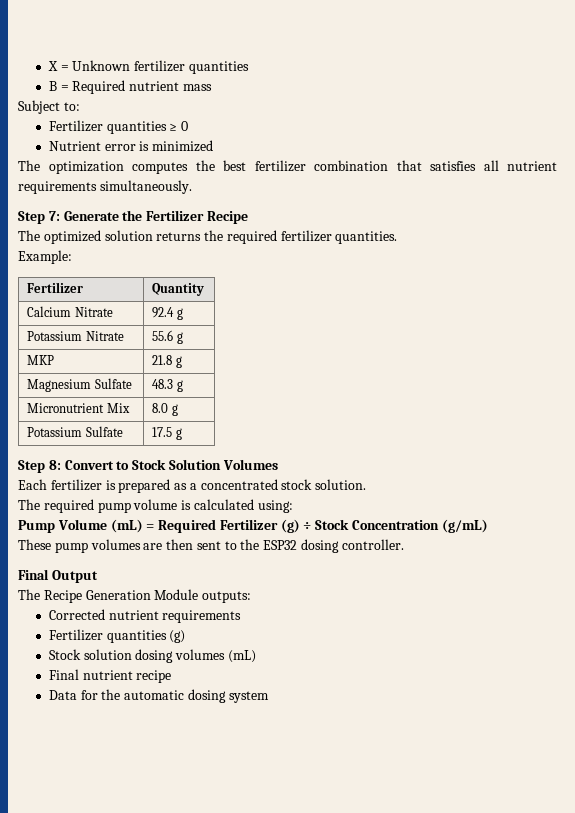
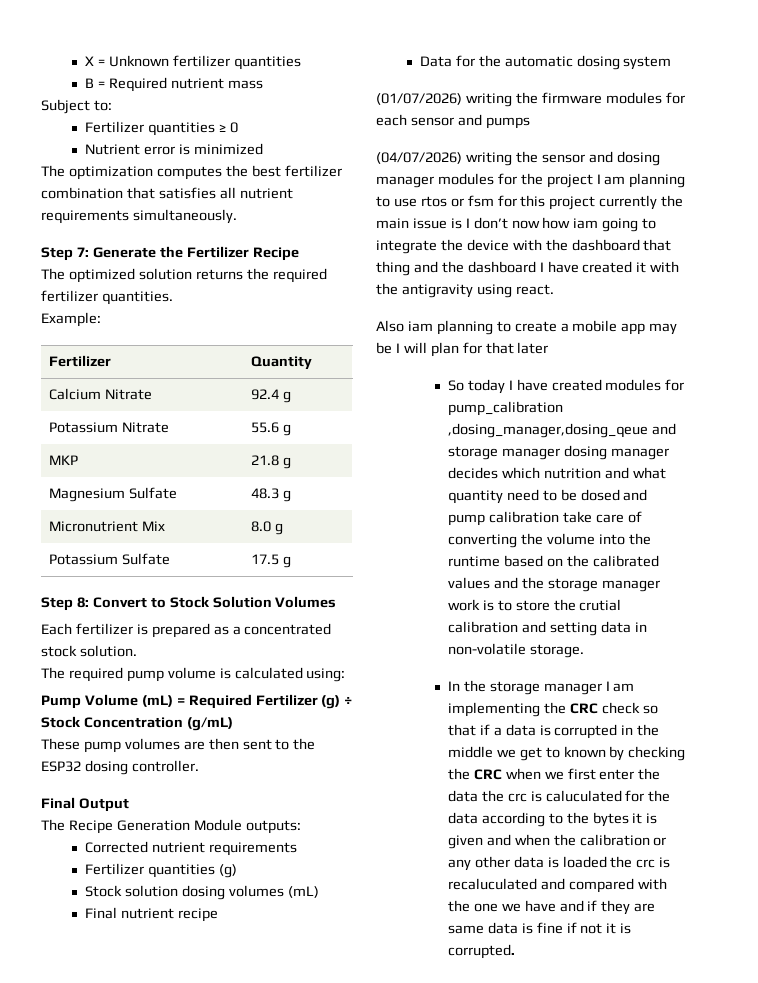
(269, 697) none -> [376,92,685,107] [376,114,530,129] [376,151,660,166] [376,173,686,188] [376,195,684,210] [376,217,657,232] [376,239,672,254] [376,261,680,276] [376,283,554,298] [376,320,678,335] [376,342,549,357] [447,379,685,394] [447,401,563,416] [447,423,676,438] [447,445,669,460] [447,467,666,479] [447,489,648,504] [447,511,642,526] [447,533,651,548] [447,555,659,567] [447,577,660,592] [447,599,622,611] [447,621,647,636] [447,643,584,658] [447,680,635,695] [447,702,658,717] [447,724,660,739] [447,746,686,761] [447,768,661,780] [447,790,671,802] [447,812,658,827] [447,834,667,849] [447,856,671,871] [447,878,667,893] [447,900,656,915] [447,922,632,934] [447,944,515,959] // (01/07/2026) writing the firmware modules for each sensor and pumps // (04/07/2026) writing the sensor and dosing manager modules for the project I am planning to use rtos or fsm for this project currently the main issue is I don’t now how iam going to integrate the device with the dashboard that thing and the dashboard I have created it with the antigravity using react. // Also iam planning to create a mobile app may be I will plan for that later // So today I have created modules for pump_calibration ,dosing_manager,dosing_qeue and storage manager dosing manager decides which nutrition and what quantity need to be dosed and pump calibration take care of converting the volume into the runtime based on the calibrated values and the storage manager work is to store the crutial calibration and setting data in non-volatile storage. // In the storage manager I am implementing the CRC check so that if a data is corrupted in the middle we get to known by checking the CRC when we first enter the data the crc is caluculated for the data according to the bytes it is given and when the calibration or any other data is loaded the crc is recaluculated and compared with the one we have and if they are same data is fine if not it is corrupted.

